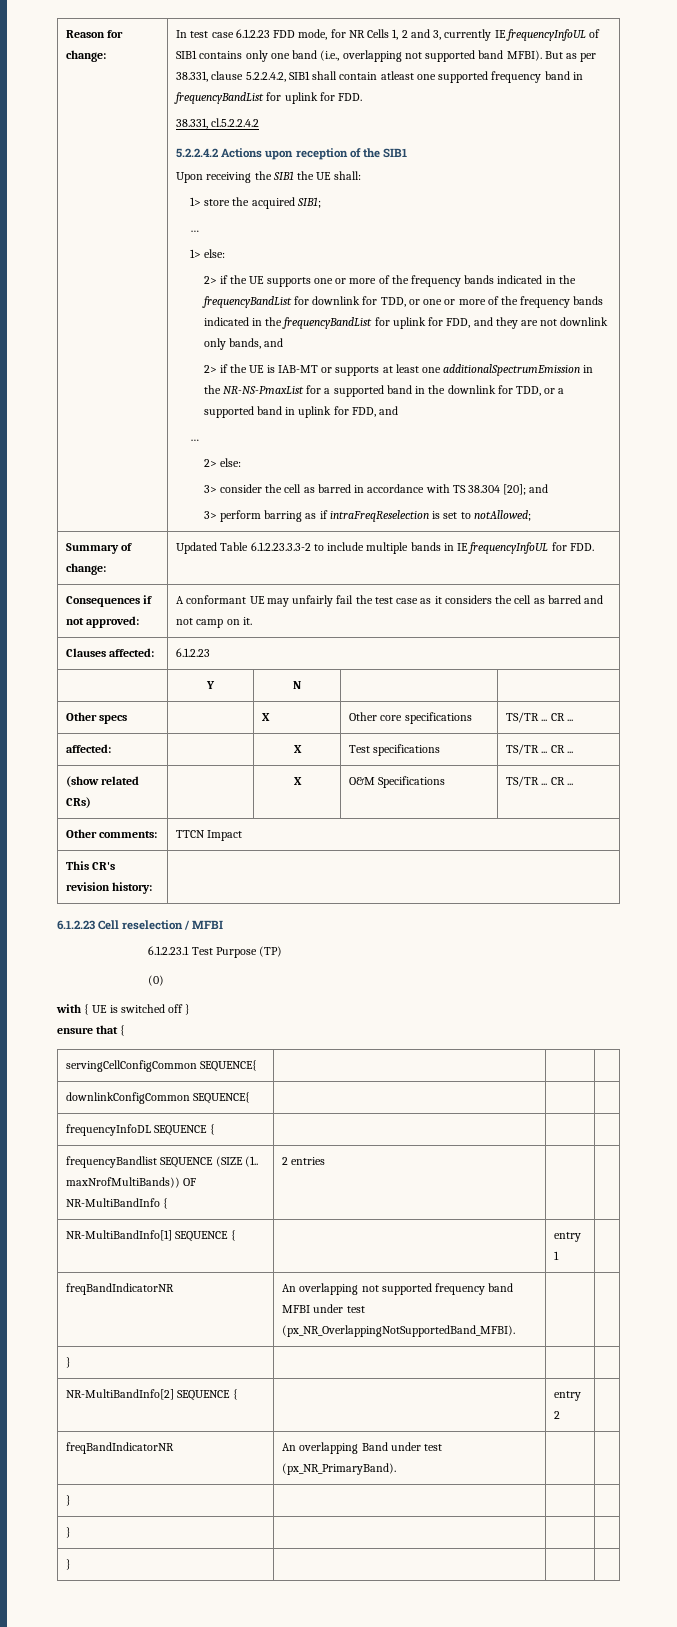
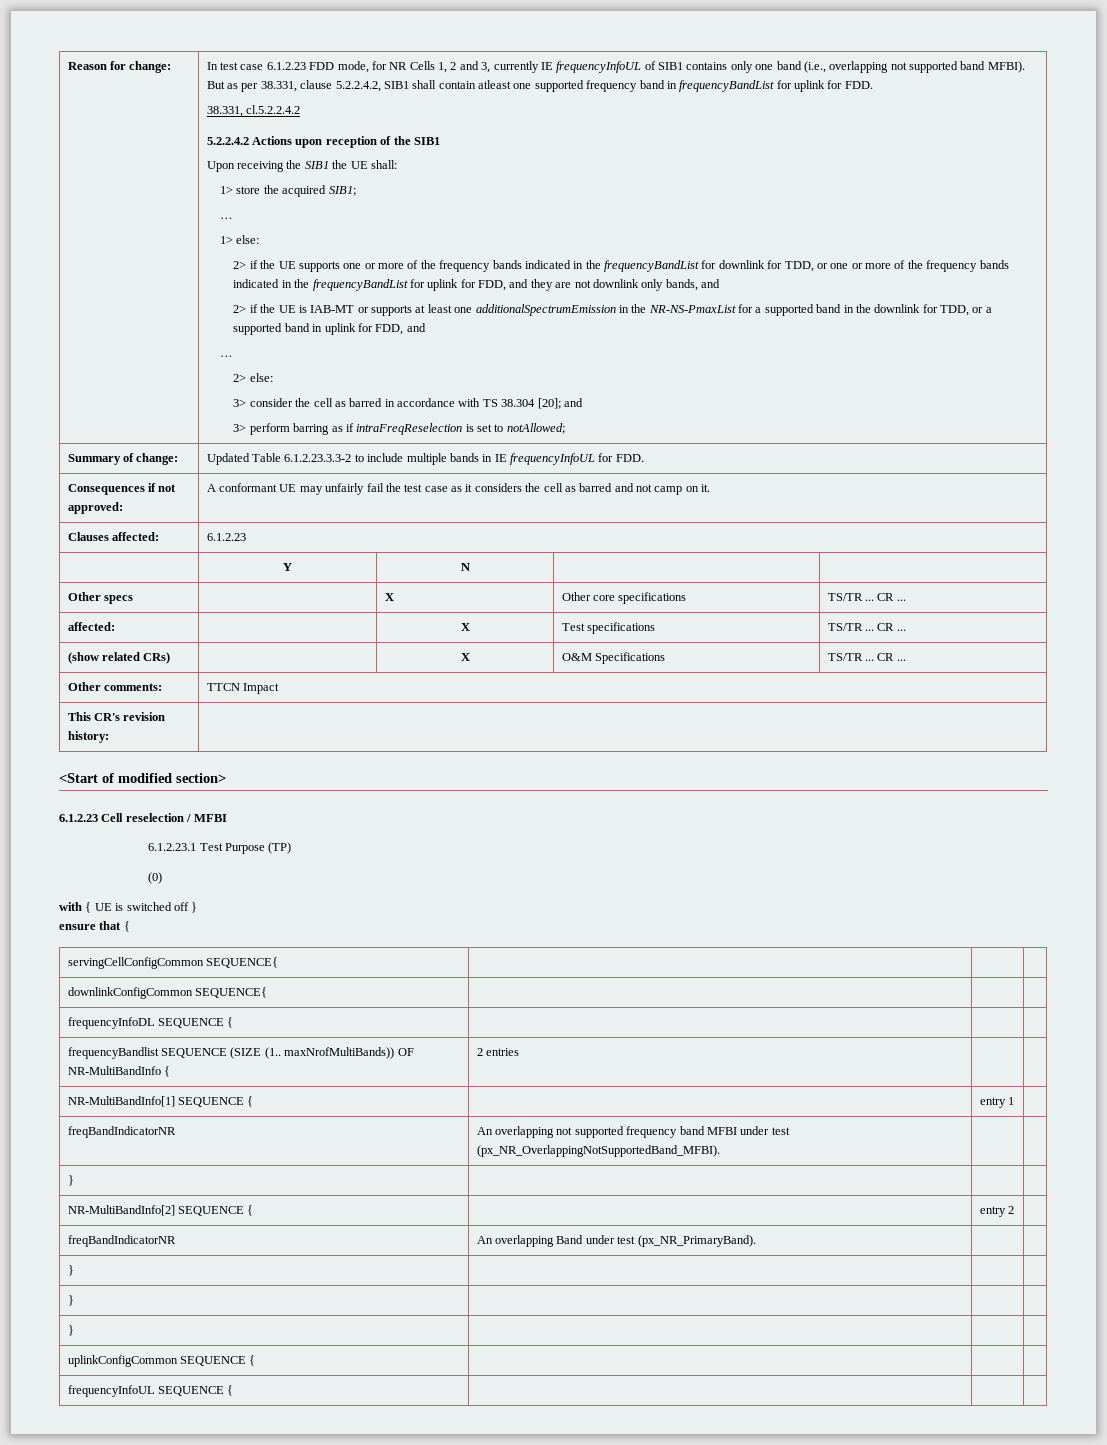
(153, 888) none -> [59,773,226,783] // <Start of modified section>
(72, 1564) none -> [67,1355,256,1367] [67,1385,234,1397] // uplinkConfigCommon SEQUENCE { | | | // frequencyInfoUL SEQUENCE { | | |

